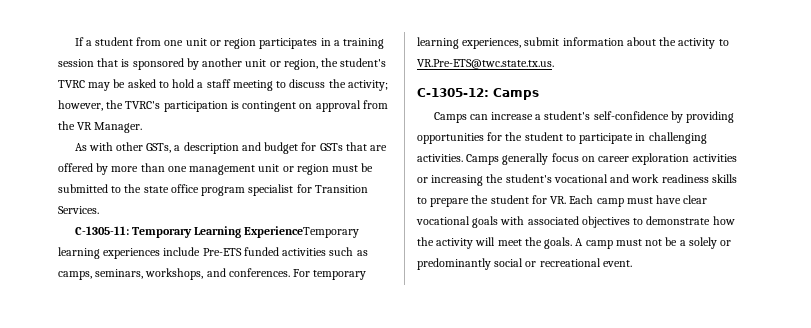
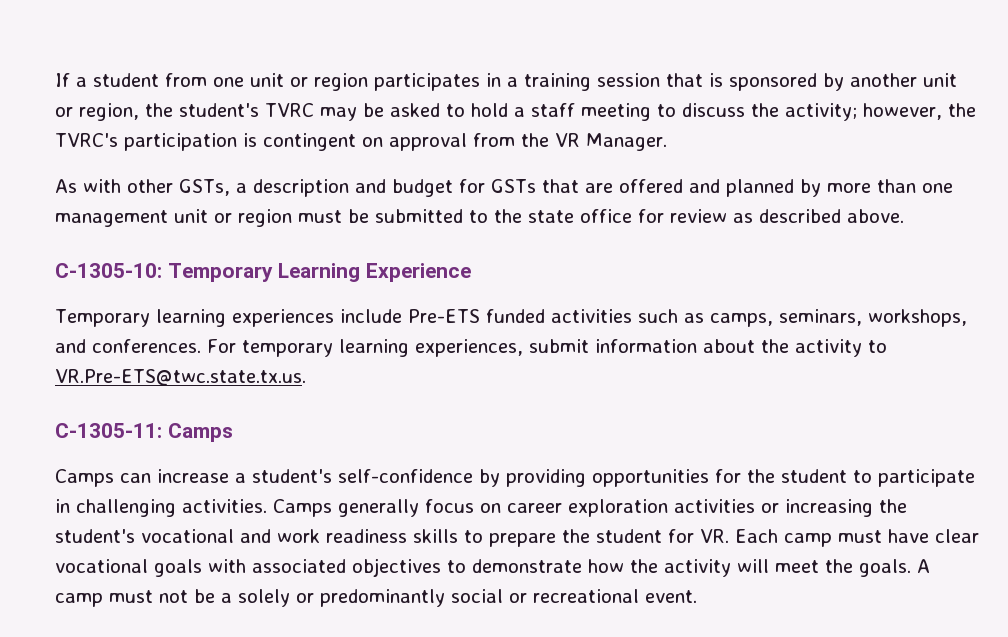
(93, 167) none -> [688,179,794,197] and planned
[201,184,368,196] [58,206,99,214] [74,226,360,238] program specialist for Transition Services. // C-1305-11: Temporary Learning ExperienceTemporary -> [638,209,904,223] [55,263,472,282] [55,309,150,327] for review as described above. // C-1305-10: Temporary Learning Experience // Temporary
[417,88,489,97] C-1305-12: -> [55,423,162,438] C-1305-11:

